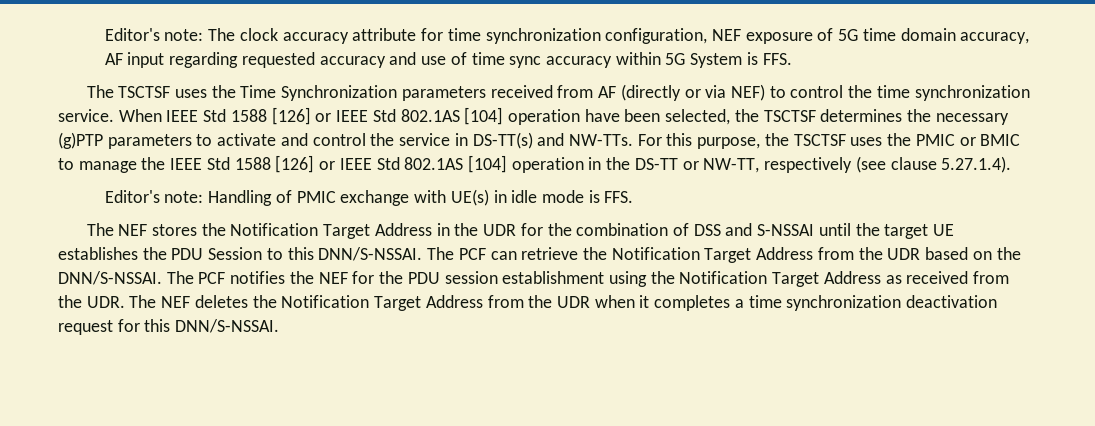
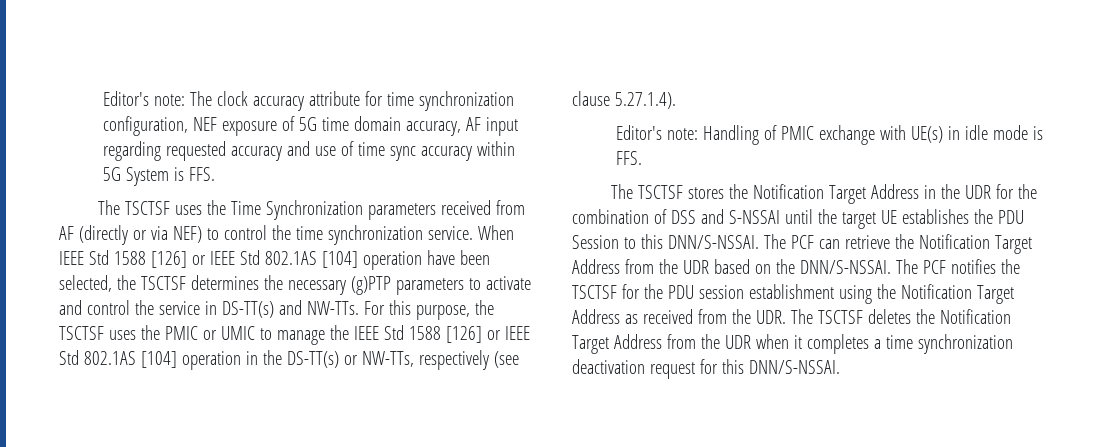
[980,134,1021,146] BMIC -> [220,326,255,340] UMIC
[634,158,760,173] DS-TT or NW-TT, -> [286,351,414,368] DS-TT(s) or NW-TTs,
[118,224,148,236] NEF -> [637,185,683,199] TSCTSF
[318,272,348,284] NEF -> [572,285,617,299] TSCTSF
[161,296,191,308] NEF -> [817,310,863,324] TSCTSF

